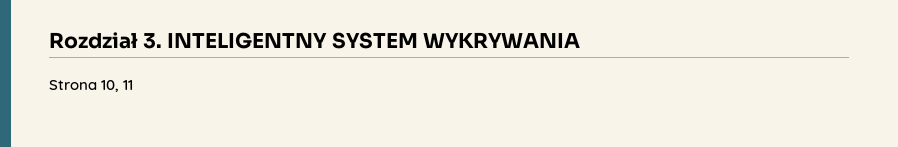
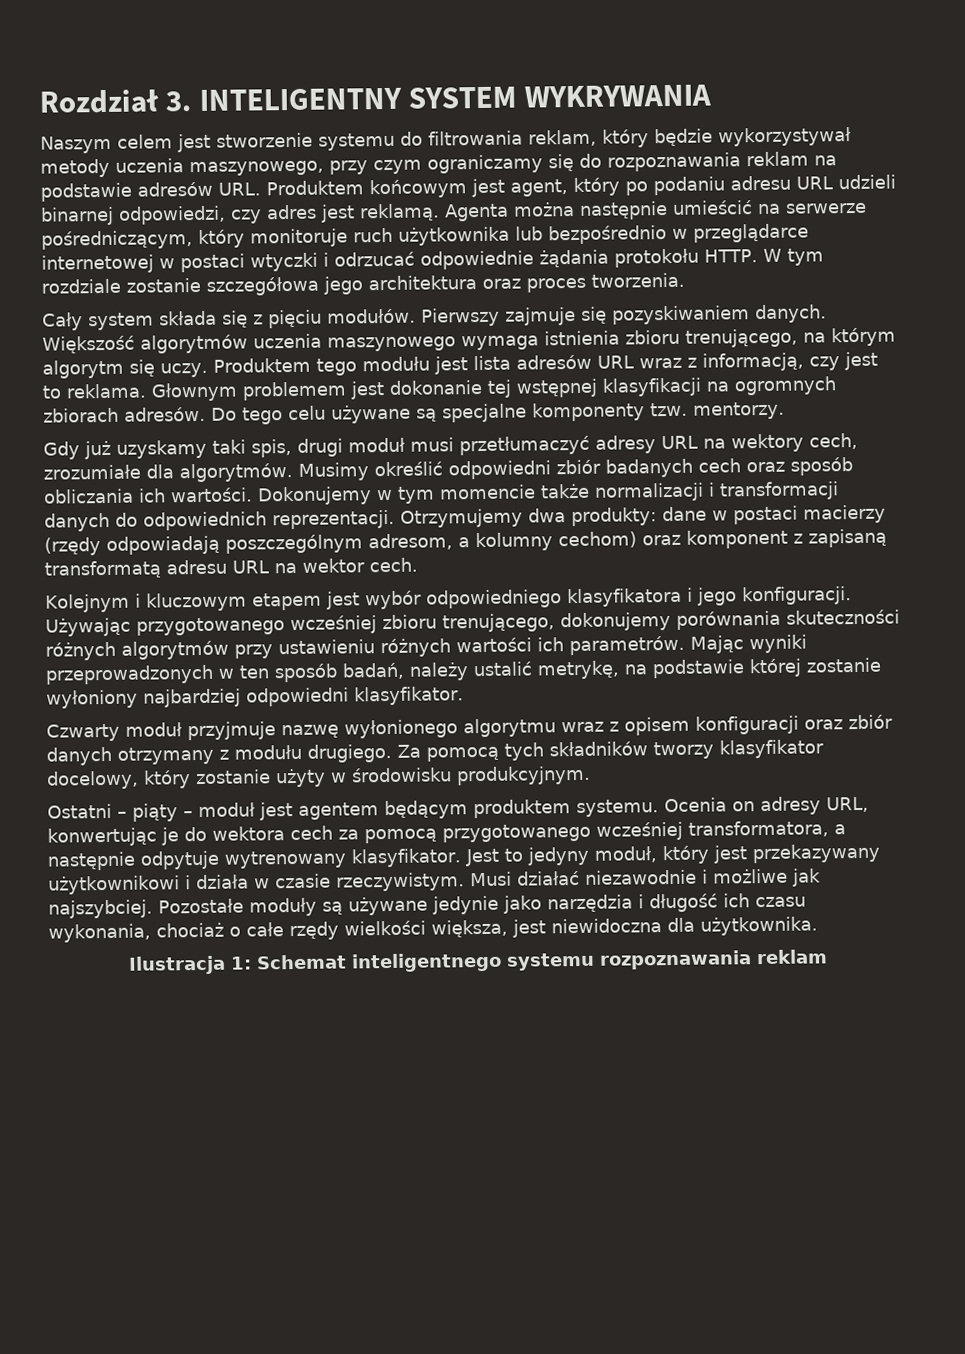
[49,80,134,92] Strona 10, 11 -> [40,127,852,154] [40,151,837,178] [40,174,896,202] [40,200,867,226] [41,223,809,250] [41,248,824,274] [41,272,685,296] [42,304,827,331] [42,327,896,354] [42,351,878,379] [42,376,837,402] [43,401,785,425] [43,432,858,460] [43,457,853,483] [43,481,839,506] [44,504,886,532] [44,528,887,556] [44,557,418,579] [45,586,852,613] [45,609,900,637] [45,634,807,661] [45,657,881,685] [46,686,464,709] [46,714,893,742] [46,739,824,766] [46,765,591,790] [47,796,869,822] [47,820,846,847] [47,843,880,871] [48,868,821,895] [48,893,806,919] [48,916,818,943] [127,949,828,975] Naszym celem jest stworzenie systemu do filtrowania reklam, który będzie wykorzystywał metody uczenia maszynowego, przy czym ograniczamy się do rozpoznawania reklam na podstawie adresów URL. Produktem końcowym jest agent, który po podaniu adresu URL udzieli binarnej odpowiedzi, czy adres jest reklamą. Agenta można następnie umieścić na serwerze pośredniczącym, który monitoruje ruch użytkownika lub bezpośrednio w przeglądarce internetowej w postaci wtyczki i odrzucać odpowiednie żądania protokołu HTTP. W tym rozdziale zostanie szczegółowa jego architektura oraz proces tworzenia. // Cały system składa się z pięciu modułów. Pierwszy zajmuje się pozyskiwaniem danych. Większość algorytmów uczenia maszynowego wymaga istnienia zbioru trenującego, na którym algorytm się uczy. Produktem tego modułu jest lista adresów URL wraz z informacją, czy jest to reklama. Głownym problemem jest dokonanie tej wstępnej klasyfikacji na ogromnych zbiorach adresów. Do tego celu używane są specjalne komponenty tzw. mentorzy. // Gdy już uzyskamy taki spis, drugi moduł musi przetłumaczyć adresy URL na wektory cech, zrozumiałe dla algorytmów. Musimy określić odpowiedni zbiór badanych cech oraz sposób obliczania ich wartości. Dokonujemy w tym momencie także normalizacji i transformacji danych do odpowiednich reprezentacji. Otrzymujemy dwa produkty: dane w postaci macierzy (rzędy odpowiadają poszczególnym adresom, a kolumny cechom) oraz komponent z zapisaną transformatą adresu URL na wektor cech. // Kolejnym i kluczowym etapem jest wybór odpowiedniego klasyfikatora i jego konfiguracji. Używając przygotowanego wcześniej zbioru trenującego, dokonujemy porównania skuteczności różnych algorytmów przy ustawieniu różnych wartości ich parametrów. Mając wyniki przeprowadzonych w ten sposób badań, należy ustalić metrykę, na podstawie której zostanie wyłoniony najbardziej odpowiedni klasyfikator. // Czwarty moduł przyjmuje nazwę wyłonionego algorytmu wraz z opisem konfiguracji oraz zbiór danych otrzymany z modułu drugiego. Za pomocą tych składników tworzy klasyfikator docelowy, który zostanie użyty w środowisku produkcyjnym. // Ostatni – piąty – moduł jest agentem będącym produktem systemu. Ocenia on adresy URL, konwertując je do wektora cech za pomocą przygotowanego wcześniej transformatora, a następnie odpytuje wytrenowany klasyfikator. Jest to jedyny moduł, który jest przekazywany użytkownikowi i działa w czasie rzeczywistym. Musi działać niezawodnie i możliwe jak najszybciej. Pozostałe moduły są używane jedynie jako narzędzia i długość ich czasu wykonania, chociaż o całe rzędy wielkości większa, jest niewidoczna dla użytkownika. // Ilustracja 1: Schemat inteligentnego systemu rozpoznawania reklam

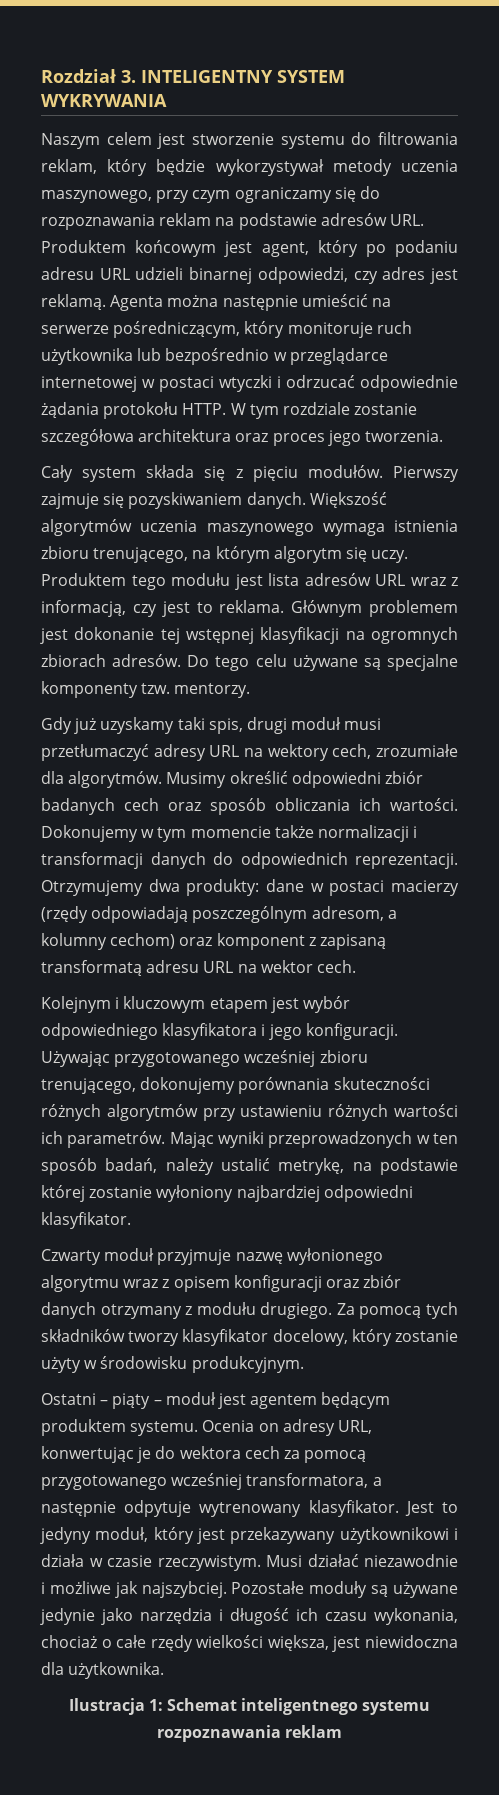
[323,276,363,295] jego -> (134, 437) none
(586, 285) none -> [327,430,361,446] jego
[151,382,238,402] Głownym -> [291,600,363,617] Głównym

